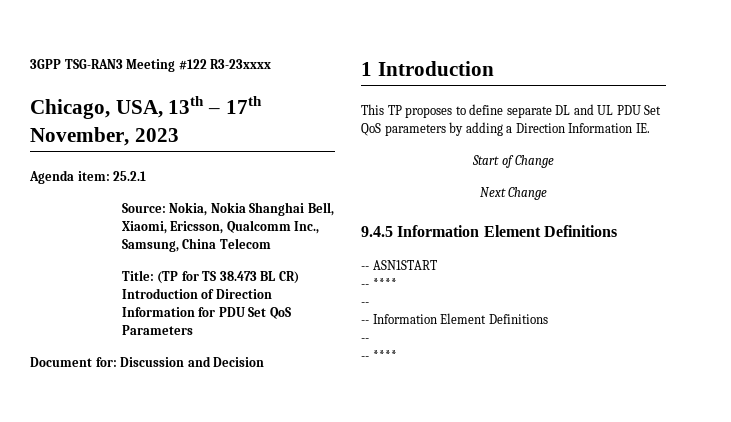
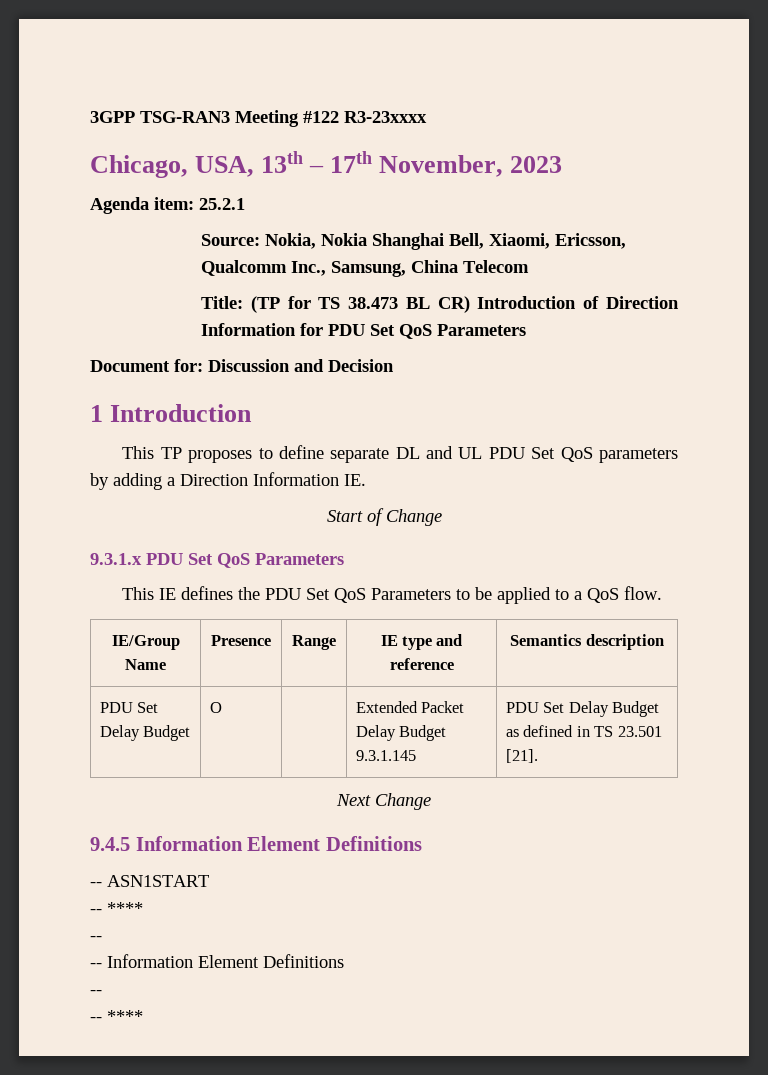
(555, 161) none -> [90,553,344,568] [122,586,663,604] [111,635,180,650] [125,659,166,670] [211,635,271,646] [292,635,336,650] [380,634,463,650] [389,658,454,670] [510,634,664,650] [99,702,159,713] [99,725,191,741] [209,702,222,713] [355,701,465,713] [355,725,447,741] [355,750,416,761] [505,701,660,717] [505,725,662,737] [505,749,538,763] // 9.3.1.x PDU Set QoS Parameters // This IE defines the PDU Set QoS Parameters to be applied to a QoS flow. // IE/Group Name | Presence | Range | IE type and reference | Semantics description // PDU Set Delay Budget | O | | Extended Packet Delay Budget 9.3.1.145 | PDU Set Delay Budget as defined in TS 23.501 [21].

